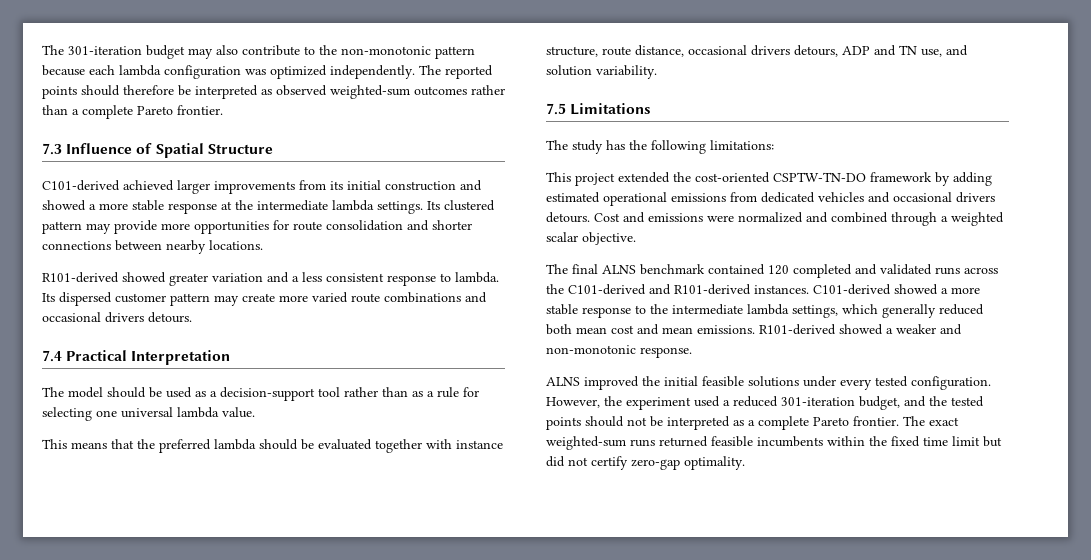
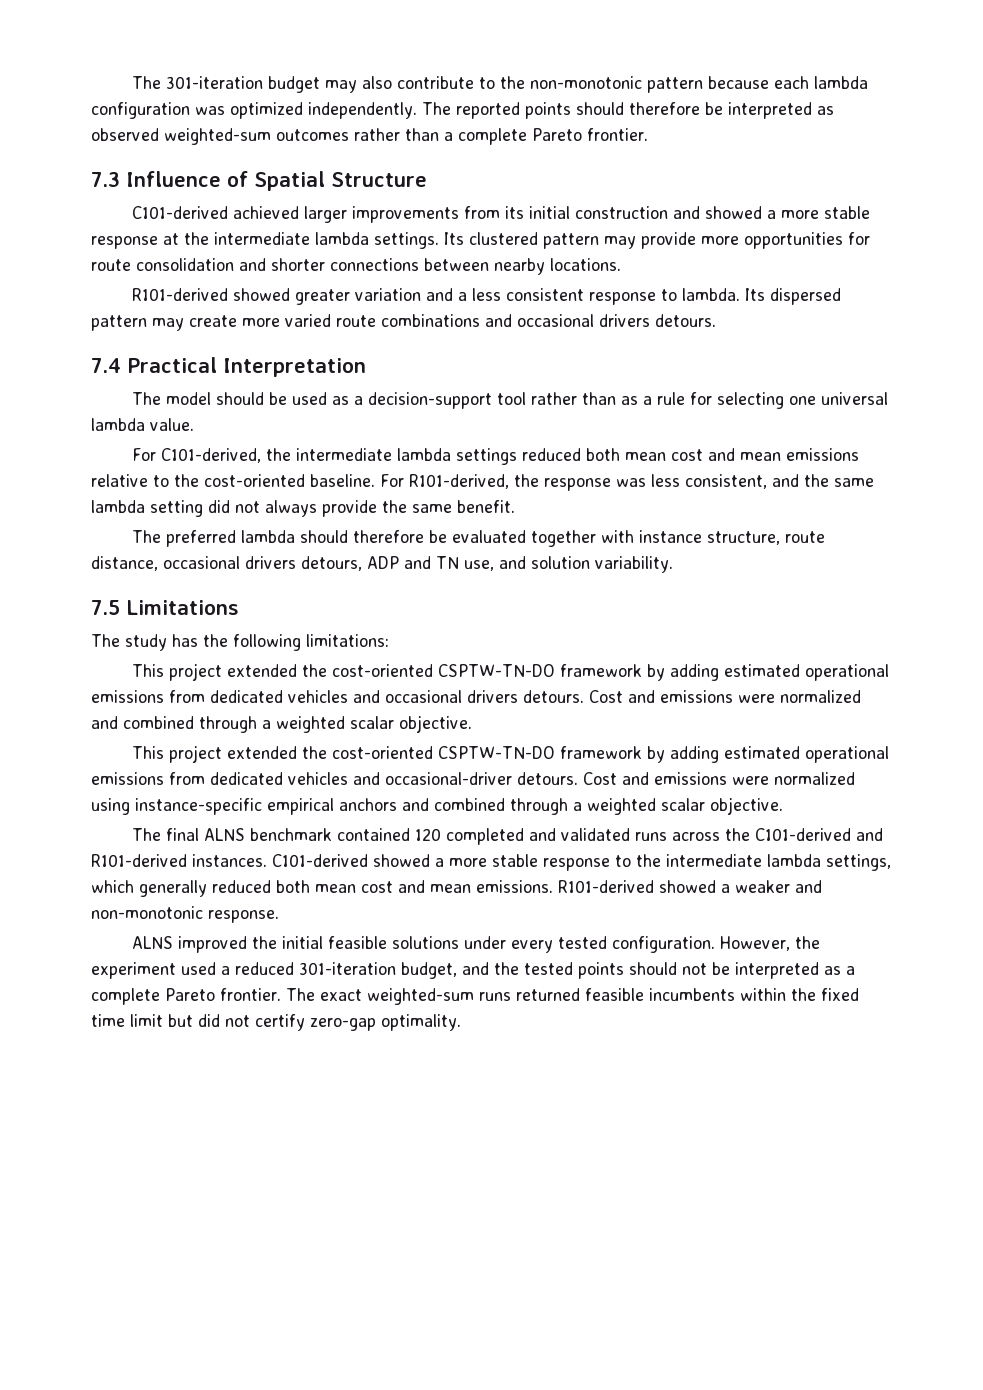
[115,293,166,303] customer -> (841, 296) none
[42,439,155,449] This means that the -> [131,448,859,465] [91,474,874,491] [91,500,515,517] [131,530,161,543] For C101-derived, the intermediate lambda settings reduced both mean cost and mean emissions relative to the cost-oriented baseline. For R101-derived, the response was less consistent, and the same lambda setting did not always provide the same benefit. // The
(298, 444) none -> [352,530,424,543] therefore
(636, 238) none -> [131,745,889,763] [91,772,855,785] [91,797,783,815] // This project extended the cost-oriented CSPTW-TN-DO framework by adding estimated operational emissions from dedicated vehicles and occasional-driver detours. Cost and emissions were normalized using instance-specific empirical anchors and combined through a weighted scalar objective.

